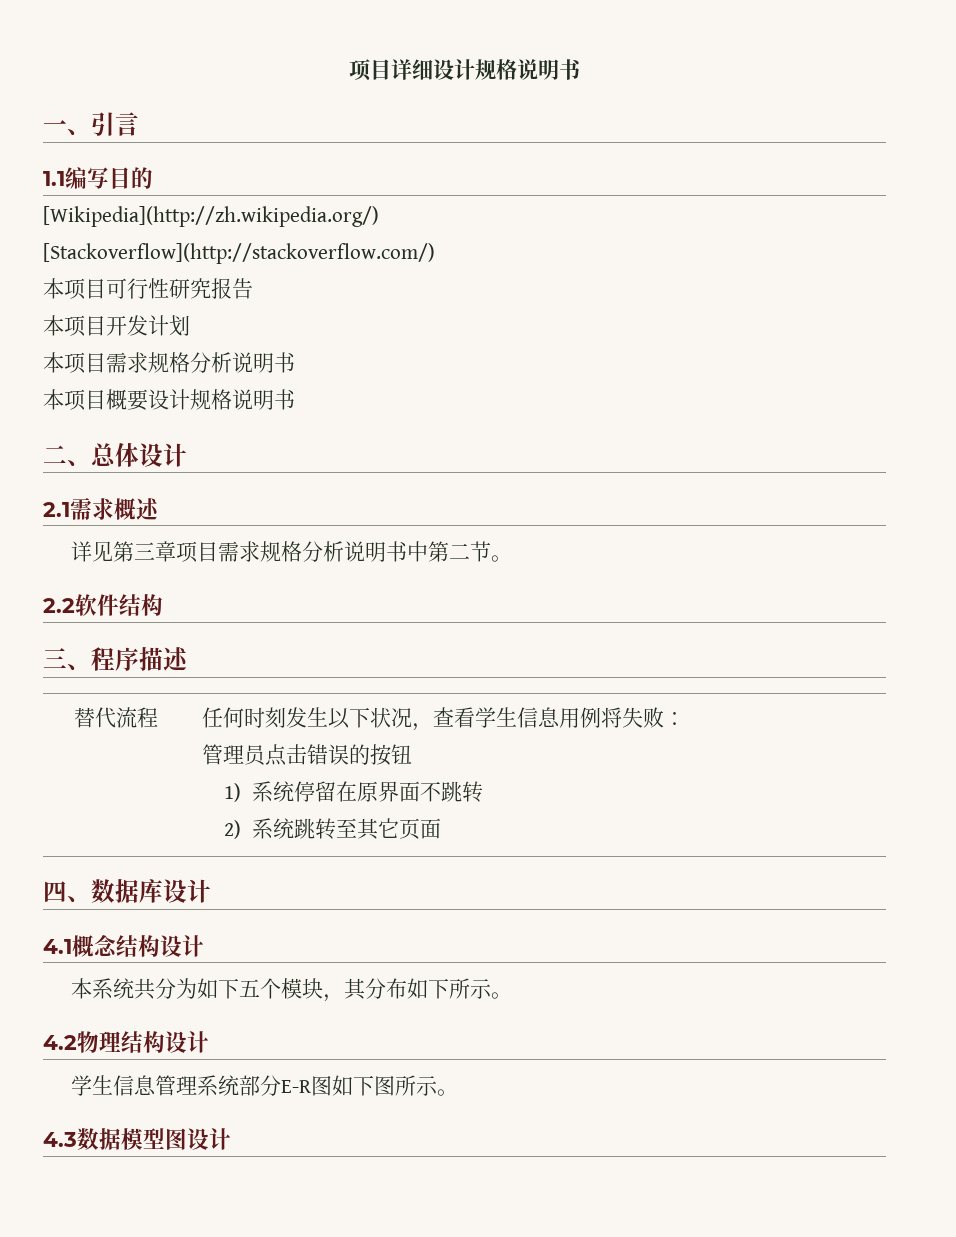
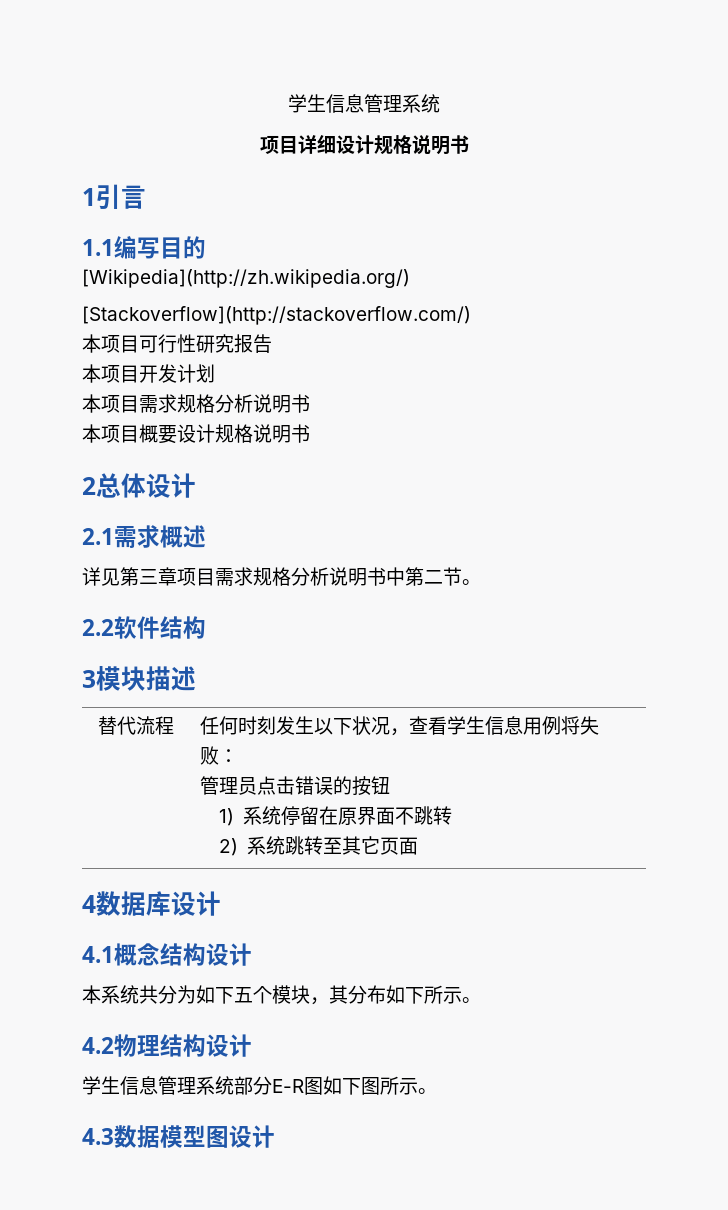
(349, 70) none -> [288,94,440,113] 学生信息管理系统 //
[43,120,91,136] 一、 -> [82,188,96,206] 1
[43,445,91,467] 二、 -> [82,477,96,495] 2
[43,647,139,671] 三、程序 -> [82,666,146,691] 3模块
[43,881,91,903] 四、 -> [82,895,96,913] 4

